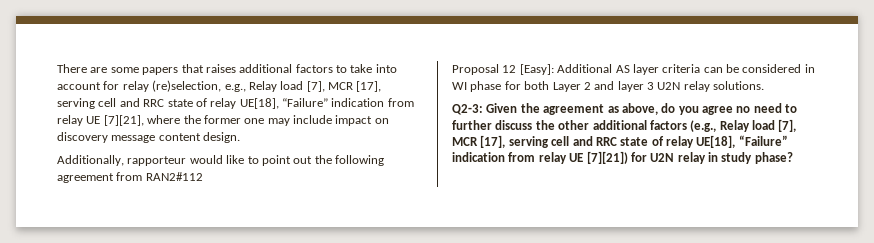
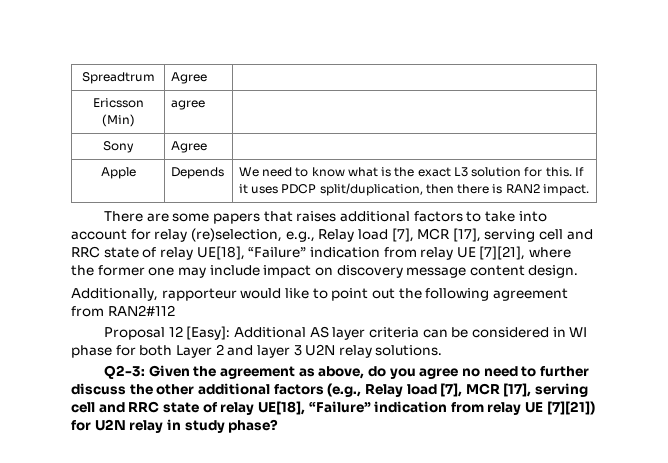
(57, 68) none -> [81,72,155,84] [170,72,207,84] [92,98,144,108] [101,114,135,127] [170,100,205,110] [102,141,134,153] [170,141,207,153] [100,167,136,179] [170,167,224,179] [238,167,584,177] [238,183,589,196] Spreadtrum | Agree | // Ericsson (Min) | agree | // Sony | Agree | // Apple | Depends | We need to know what is the exact L3 solution for this. If it uses PDCP split/duplication, then there is RAN2 impact. //

